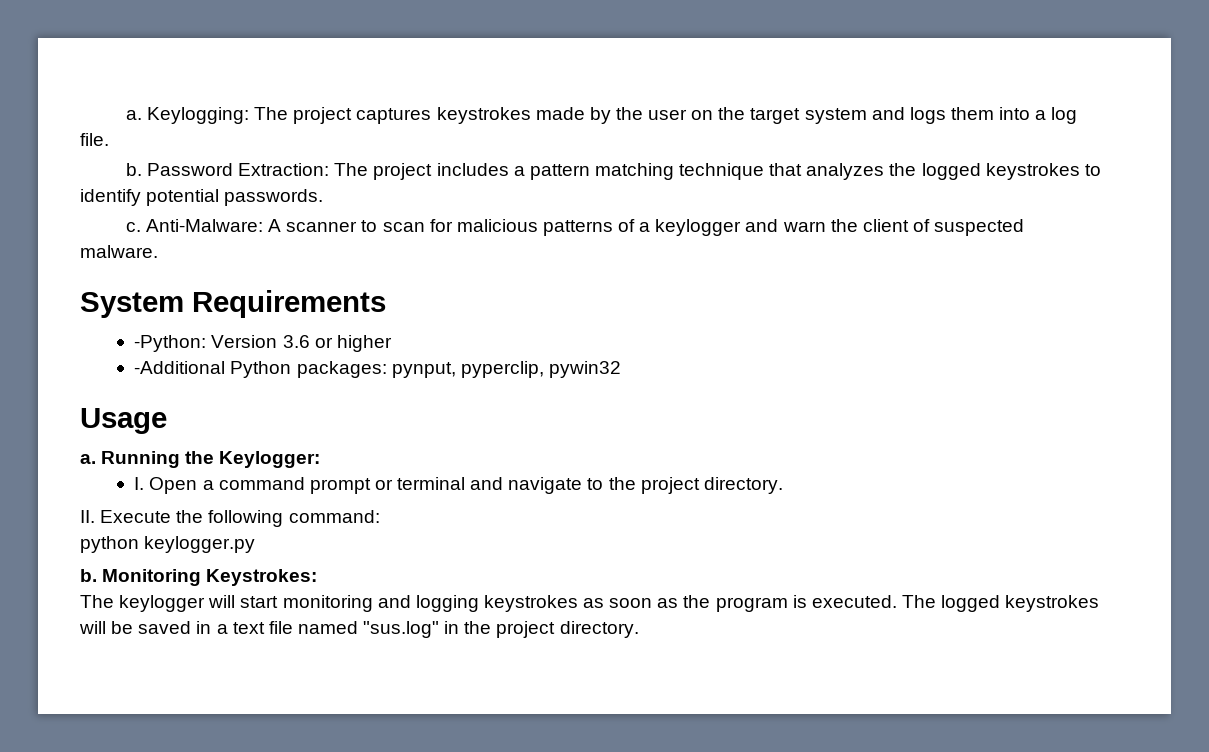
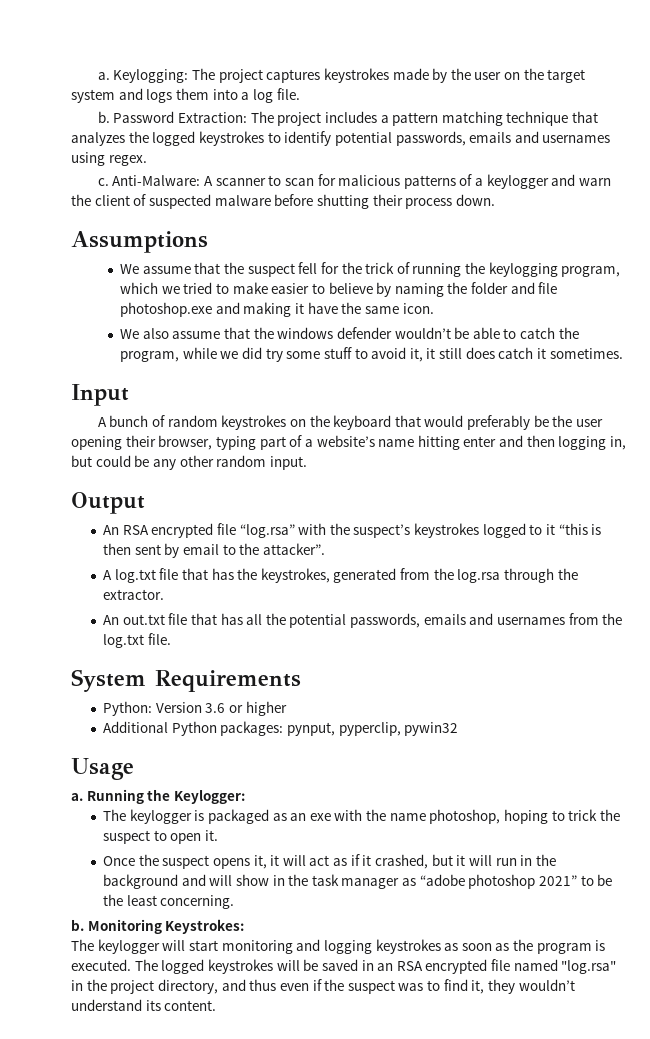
[224,189,324,206] passwords. -> [395,131,611,146] [71,152,147,166] passwords, emails and usernames using regex.
[80,245,158,258] malware. -> [214,194,495,209] [71,231,208,253] [120,262,621,277] [120,282,558,297] [120,302,434,317] [120,327,579,339] [120,347,623,362] [71,384,129,406] [97,415,604,430] [71,435,627,450] [71,455,307,470] [71,492,145,514] [102,523,602,538] [102,543,325,558] [102,568,578,583] [102,589,164,600] [102,613,623,628] [102,633,171,648] malware before shutting their process down. // Assumptions // We assume that the suspect fell for the trick of running the keylogging program, which we tried to make easier to believe by naming the folder and file photoshop.exe and making it have the same icon. // We also assume that the windows defender wouldn’t be able to catch the program, while we did try some stuff to avoid it, it still does catch it sometimes. // Input // A bunch of random keystrokes on the keyboard that would preferably be the user opening their browser, typing part of a website’s name hitting enter and then logging in, but could be any other random input. // Output // An RSA encrypted file “log.rsa” with the suspect’s keystrokes logged to it “this is then sent by email to the attacker”. // A log.txt file that has the keystrokes, generated from the log.rsa through the extractor. // An out.txt file that has all the potential passwords, emails and usernames from the log.txt file.
[134,335,207,352] -Python: -> [102,701,152,716] Python:
[134,361,226,374] -Additional -> [102,721,168,733] Additional
[134,477,783,494] [80,510,380,527] [80,536,256,553] I. Open a command prompt or terminal and navigate to the project directory. // II. Execute the following command: // python keylogger.py -> [102,809,620,824] [102,830,218,844] [102,854,556,869] [102,874,613,889] [102,894,235,909] The keylogger is packaged as an exe with the name photoshop, hoping to trick the suspect to open it. // Once the suspect opens it, it will act as if it crashed, but it will run in the background and will show in the task manager as “adobe photoshop 2021” to be the least concerning.
[216,622,265,634] a text -> [377,959,488,974] an RSA encrypted
[363,621,440,638] "sus.log" -> [561,960,617,974] "log.rsa"
[559,621,639,638] directory. -> [157,979,575,994] [71,999,217,1011] directory, and thus even if the suspect was to find it, they wouldn’t understand its content.

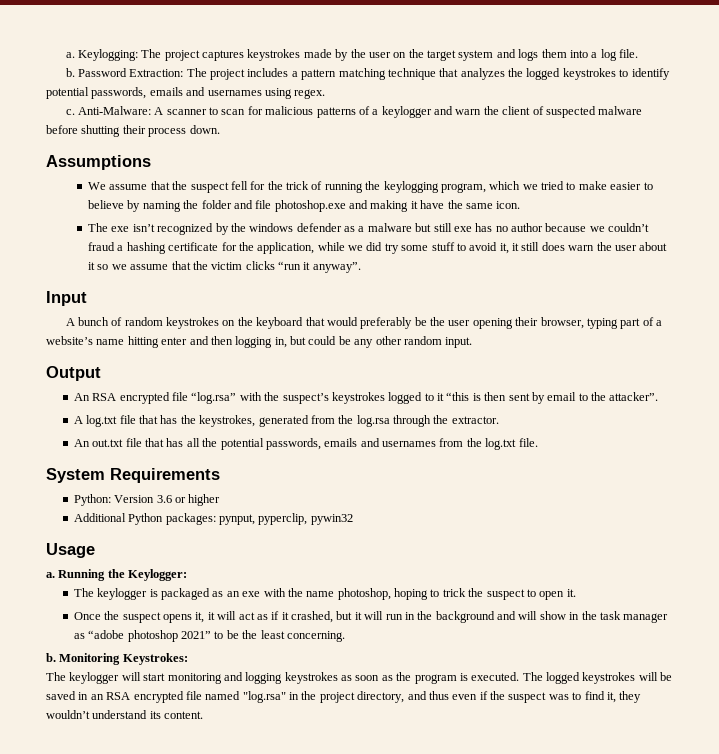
[120,327,579,339] [120,351,180,362] We also assume that the windows defender wouldn’t be able to catch the program, -> [88,223,650,235] [88,242,315,254] The exe isn’t recognized by the windows defender as a malware but still exe has no author because we couldn’t fraud a hashing certificate for the application,
[498,347,623,359] catch it sometimes. -> [568,242,668,251] [88,261,361,273] warn the user about it so we assume that the victim clicks “run it anyway”.

